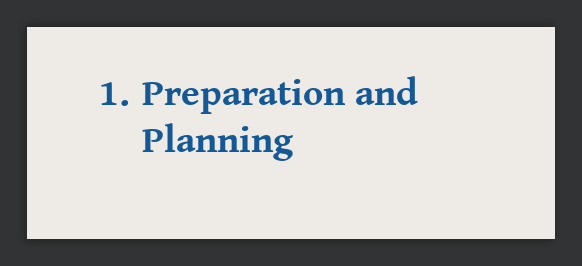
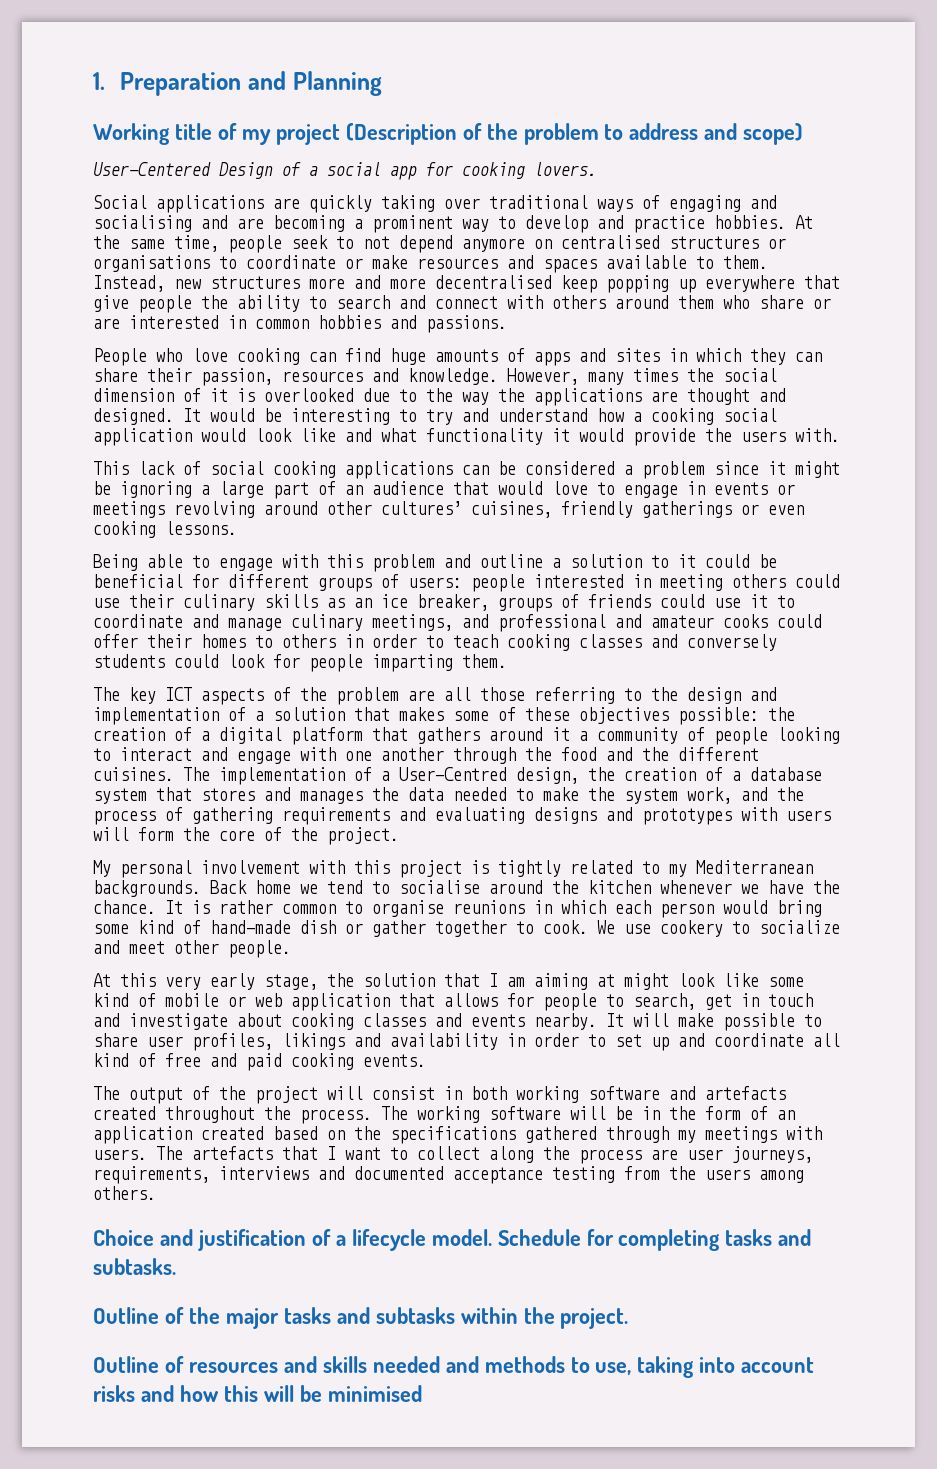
(295, 142) none -> [93,123,804,145] [93,162,597,180] [93,195,777,213] [93,215,813,233] [93,235,786,253] [93,255,768,273] [93,275,840,293] [93,295,831,313] [93,315,507,333] [93,348,822,366] [93,368,777,386] [93,388,786,406] [93,408,777,425] [93,428,840,446] [93,461,840,479] [93,481,795,499] [93,501,804,518] [93,521,237,538] [93,554,777,572] [93,574,840,592] [93,594,795,612] [93,614,822,632] [93,634,777,651] [93,654,507,672] [93,687,777,705] [93,707,795,725] [93,727,840,745] [93,747,759,764] [93,767,822,785] [93,787,804,804] [93,807,831,825] [93,827,399,845] [93,860,813,878] [93,880,840,897] [93,900,822,918] [93,920,840,937] [93,940,291,958] [93,973,804,990] [93,993,813,1011] [93,1013,822,1031] [93,1033,840,1051] [93,1053,426,1071] [93,1086,786,1104] [93,1106,795,1124] [93,1126,822,1144] [93,1146,813,1164] [93,1166,804,1184] [93,1186,156,1200] [93,1229,812,1251] [93,1258,176,1275] [93,1307,629,1329] [93,1356,815,1378] [93,1385,422,1402] // Working title of my project (Description of the problem to address and scope) // User-Centered Design of a social app for cooking lovers. // Social applications are quickly taking over traditional ways of engaging and socialising and are becoming a prominent way to develop and practice hobbies. At the same time, people seek to not depend anymore on centralised structures or organisations to coordinate or make resources and spaces available to them. Instead, new structures more and more decentralised keep popping up everywhere that give people the ability to search and connect with others around them who share or are interested in common hobbies and passions. // People who love cooking can find huge amounts of apps and sites in which they can share their passion, resources and knowledge. However, many times the social dimension of it is overlooked due to the way the applications are thought and designed. It would be interesting to try and understand how a cooking social application would look like and what functionality it would provide the users with. // This lack of social cooking applications can be considered a problem since it might be ignoring a large part of an audience that would love to engage in events or meetings revolving around other cultures’ cuisines, friendly gatherings or even cooking lessons. // Being able to engage with this problem and outline a solution to it could be beneficial for different groups of users: people interested in meeting others could use their culinary skills as an ice breaker, groups of friends could use it to coordinate and manage culinary meetings, and professional and amateur cooks could offer their homes to others in order to teach cooking classes and conversely students could look for people imparting them. // The key ICT aspects of the problem are all those referring to the design and implementation of a solution that makes some of these objectives possible: the creation of a digital platform that gathers around it a community of people looking to interact and engage with one another through the food and the different cuisines. The implementation of a User-Centred design, the creation of a database system that stores and manages the data needed to make the system work, and the process of gathering requirements and evaluating designs and prototypes with users will form the core of the project. // My personal involvement with this project is tightly related to my Mediterranean backgrounds. Back home we tend to socialise around the kitchen whenever we have the chance. It is rather common to organise reunions in which each person would bring some kind of hand-made dish or gather together to cook. We use cookery to socialize and meet other people. // At this very early stage, the solution that I am aiming at might look like some kind of mobile or web application that allows for people to search, get in touch and investigate about cooking classes and events nearby. It will make possible to share user profiles, likings and availability in order to set up and coordinate all kind of free and paid cooking events. // The output of the project will consist in both working software and artefacts created throughout the process. The working software will be in the form of an application created based on the specifications gathered through my meetings with users. The artefacts that I want to collect along the process are user journeys, requirements, interviews and documented acceptance testing from the users among others. // Choice and justification of a lifecycle model. Schedule for completing tasks and subtasks. // Outline of the major tasks and subtasks within the project. // Outline of resources and skills needed and methods to use, taking into account risks and how this will be minimised

